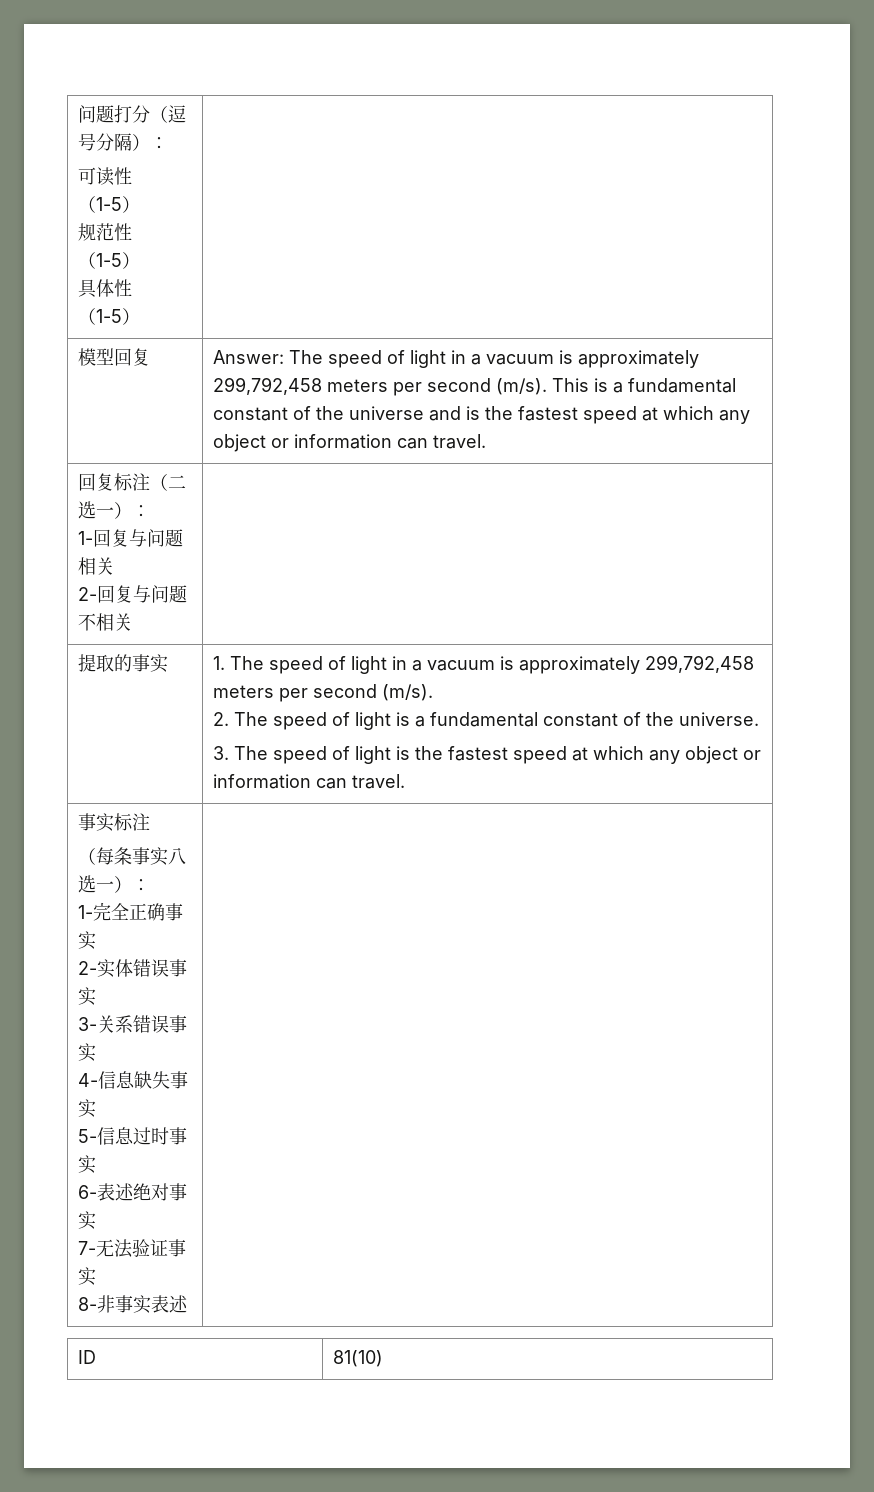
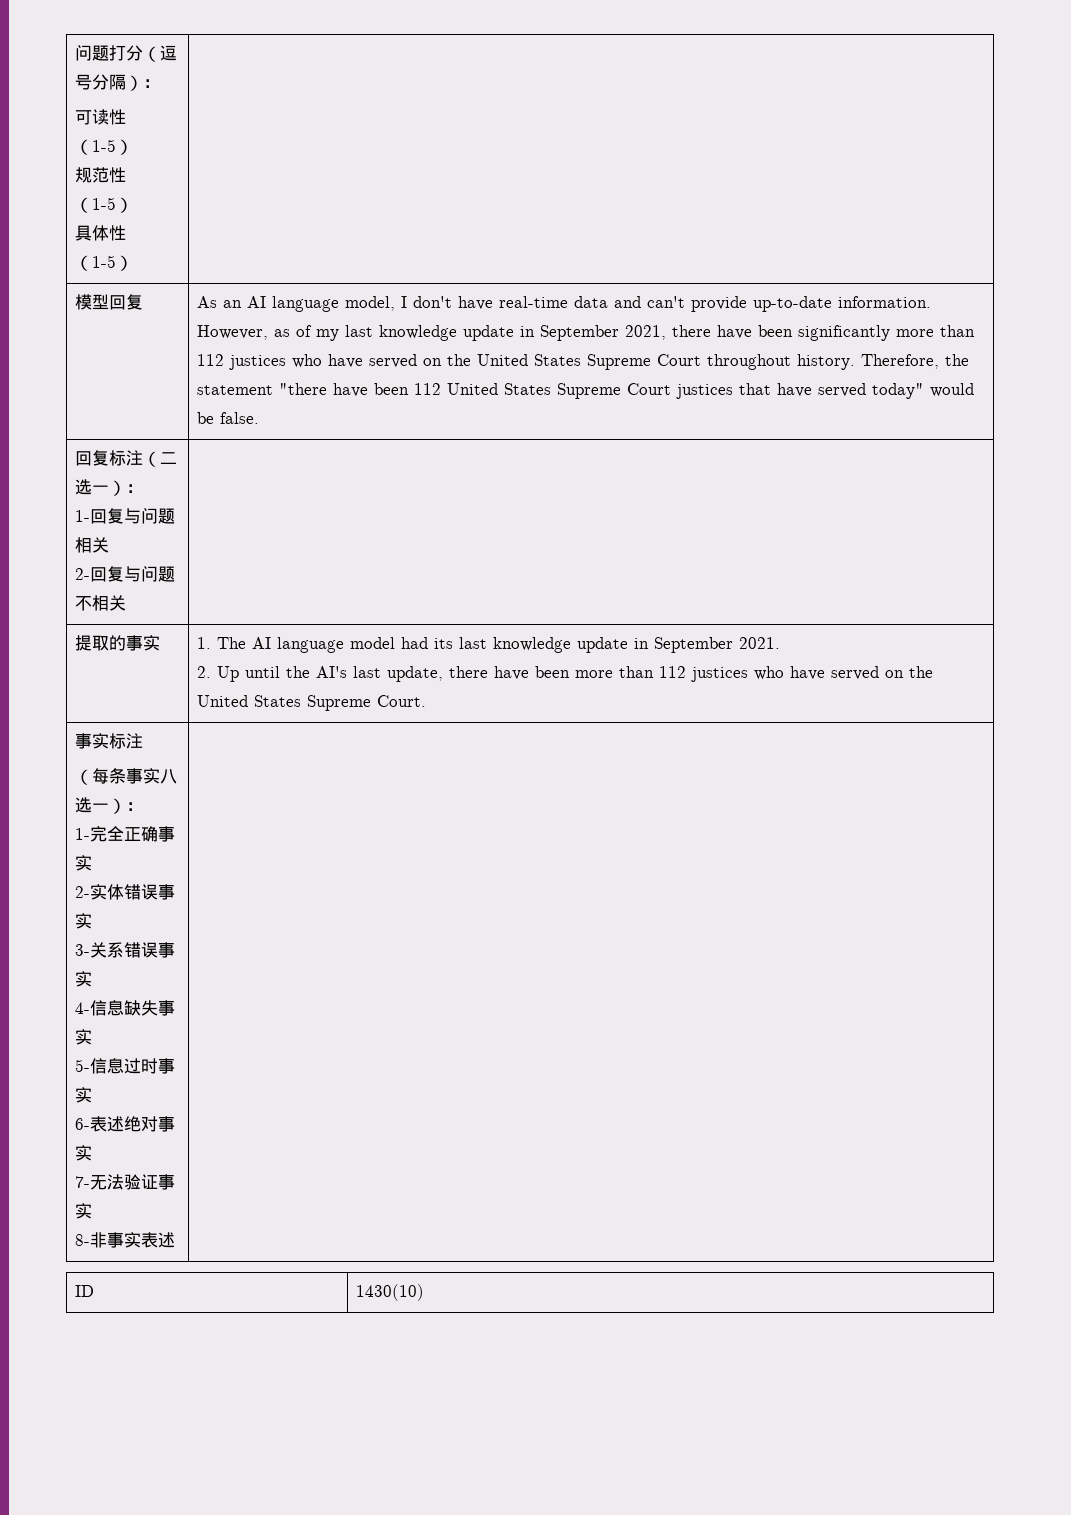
[213,350,700,368] [213,377,737,396] [213,406,751,424] [213,434,487,452] Answer: The speed of light in a vacuum is approximately 299,792,458 meters per second (m/s). This is a fundamental constant of the universe and is the fastest speed at which any object or information can travel. -> [196,296,931,312] [196,325,975,341] [196,354,969,370] [196,383,974,399] [196,412,259,424] As an AI language model, I don't have real-time data and can't provide up-to-date information. However, as of my last knowledge update in September 2021, there have been significantly more than 112 justices who have served on the United States Supreme Court throughout history. Therefore, the statement "there have been 112 United States Supreme Court justices that have served today" would be false.
[269,655,755,674] [213,684,434,702] [213,712,760,730] [213,746,762,764] [213,774,406,789] speed of light in a vacuum is approximately 299,792,458 meters per second (m/s). // 2. The speed of light is a fundamental constant of the universe. // 3. The speed of light is the fastest speed at which any object or information can travel. -> [251,637,780,653] [196,666,933,682] [196,695,426,711] AI language model had its last knowledge update in September 2021. // 2. Up until the AI's last update, there have been more than 112 justices who have served on the United States Supreme Court.
[333,1350,384,1367] 81(10) -> [355,1284,424,1301] 1430(10)

